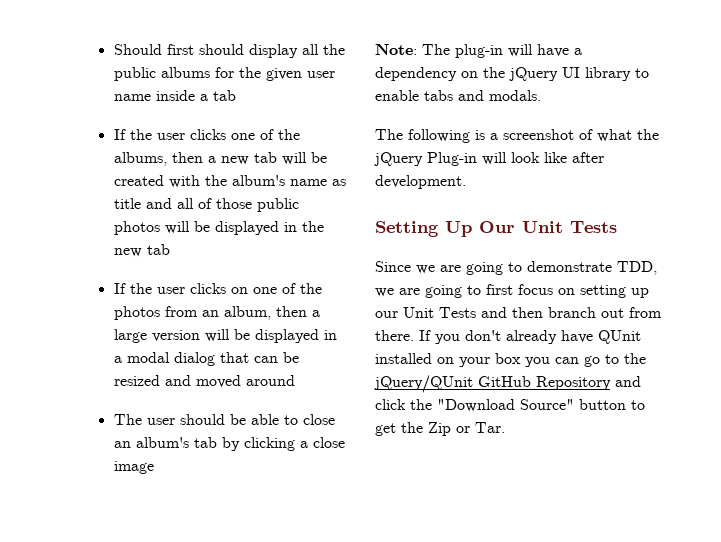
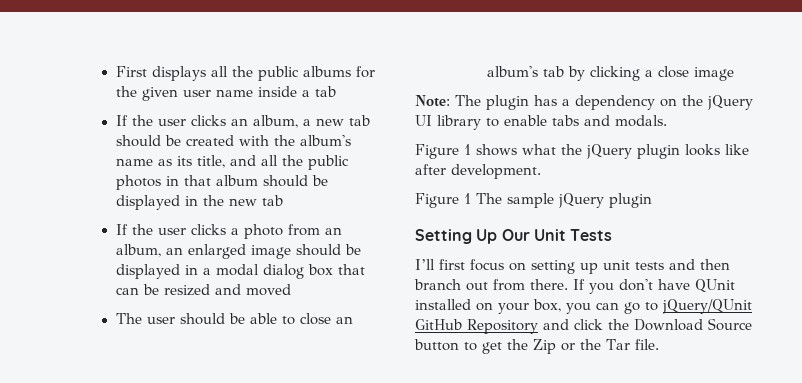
[113,44,298,58] Should first should display -> [115,66,206,81] First displays
[230,129,300,140] [113,152,203,166] one of the albums, then -> [230,115,298,128] an album,
[281,152,307,165] will -> [115,135,161,147] should
[113,198,299,212] [113,221,190,235] title and all of those public photos will -> [176,155,349,170] [115,175,308,190] its title, and all the public photos in that album should
[230,283,322,294] [113,306,320,320] [113,329,230,343] on one of the photos from an album, then a large version will -> [230,224,342,239] [115,244,341,259] a photo from an album, an enlarged image should
(215, 359) none -> [307,264,333,276] box
[245,375,295,386] around -> (291, 290) none
[455,44,569,58] plug-in will have -> [486,95,557,110] plugin has
[375,129,659,143] [374,152,604,166] [375,175,466,189] The following is a screenshot of what the jQuery Plug-in will look like after development. -> [415,144,749,159] [415,164,541,179] [415,193,652,208] Figure 1 shows what the jQuery plugin looks like after development. // Figure 1 The sample jQuery plugin
[375,261,657,275] [375,285,481,298] Since we are going to demonstrate TDD, we are going to -> [415,259,435,270] I’ll
[375,307,476,318] our Unit Tests -> [603,260,664,270] unit tests
[506,330,557,344] already -> (653, 285) none
[495,353,521,364] box -> [533,299,561,312] box,
[624,353,646,364] the -> (658, 306) none
[437,399,574,412] "Download Source" -> [634,318,752,331] Download Source
[475,422,505,433] Tar. -> [580,339,659,350] the Tar file.

